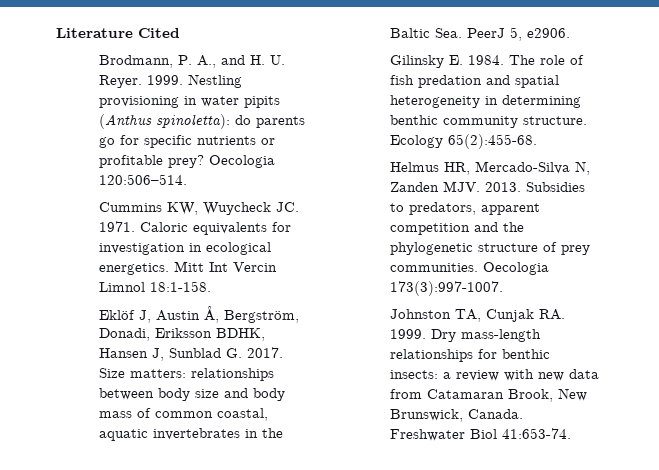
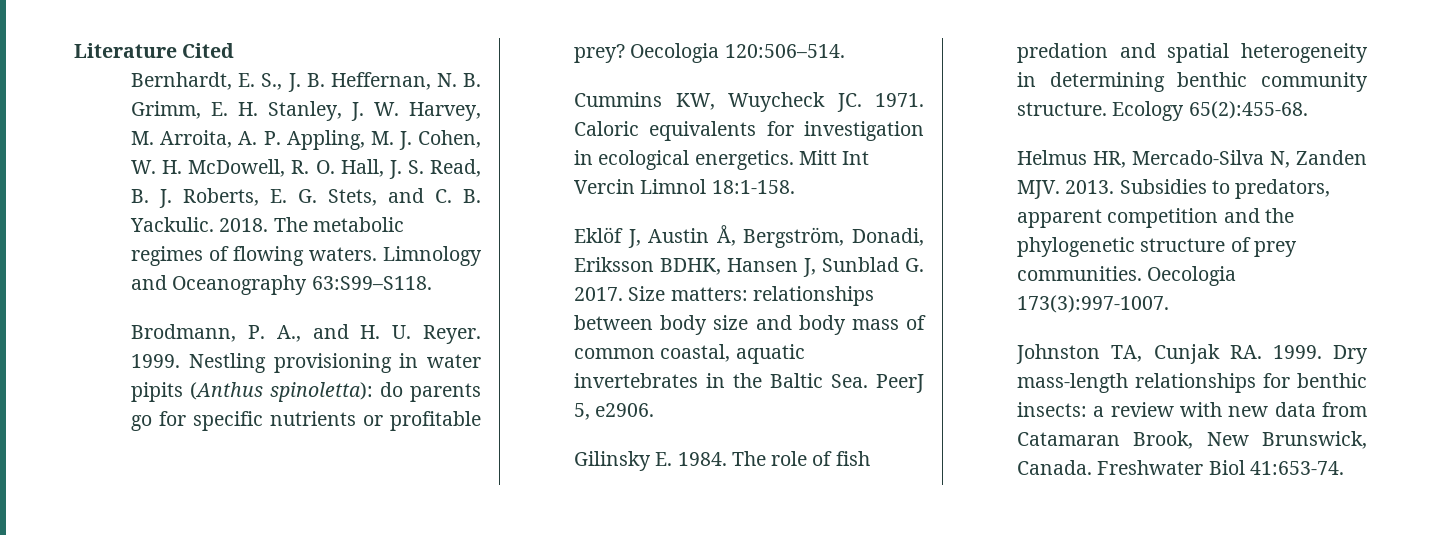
(180, 33) none -> [131,72,482,92] [131,101,481,121] [131,130,482,150] [131,159,481,179] [131,188,481,208] [130,217,404,232] [131,246,483,266] [131,275,432,295] // Bernhardt, E. S., J. B. Heffernan, N. B. Grimm, E. H. Stanley, J. W. Harvey, M. Arroita, A. P. Appling, M. J. Cohen, W. H. McDowell, R. O. Hall, J. S. Read, B. J. Roberts, E. G. Stets, and C. B. Yackulic. 2018. The metabolic regimes of flowing waters. Limnology and Oceanography 63:S99–S118.

